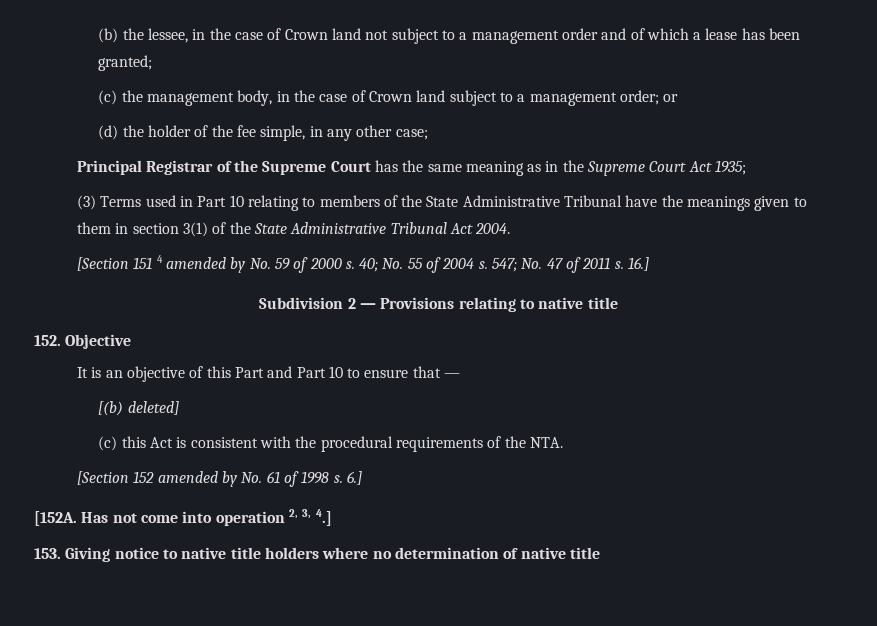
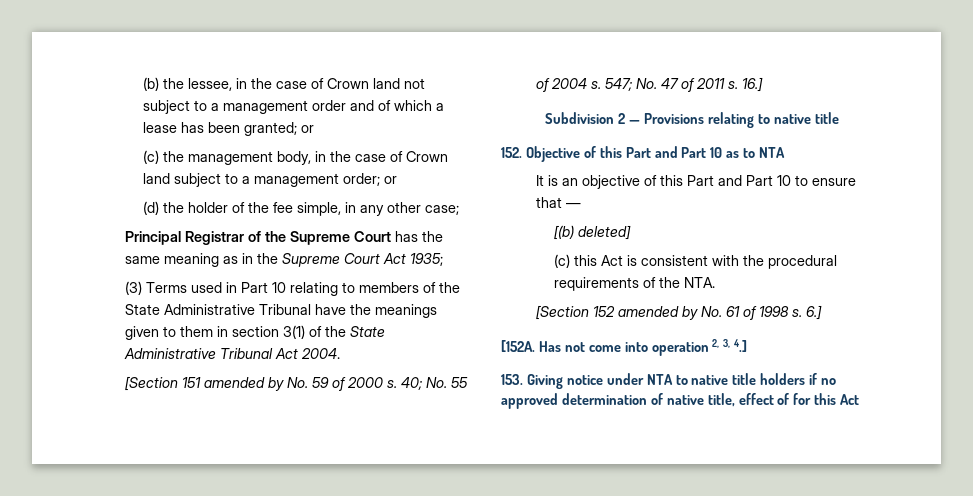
(153, 63) none -> [301,125,315,133] or
[156,255,163,263] 4 -> (202, 382) none
(132, 341) none -> [583,146,786,158] of this Part and Part 10 as to NTA
(159, 553) none -> [606,373,673,385] under NTA
[322,547,600,559] where no determination of native title -> [809,373,837,385] [501,393,860,409] if no approved determination of native title, effect of for this Act

